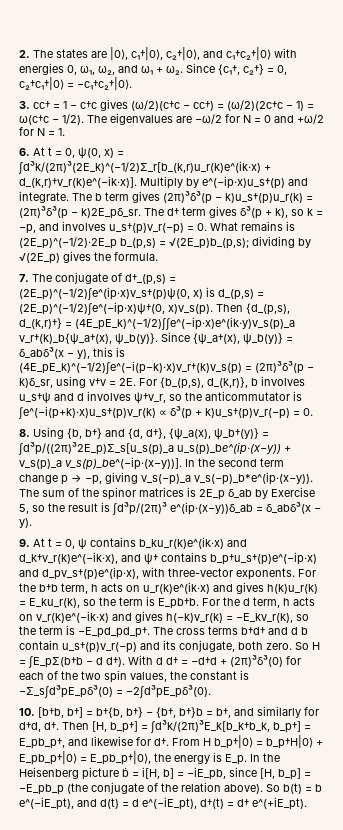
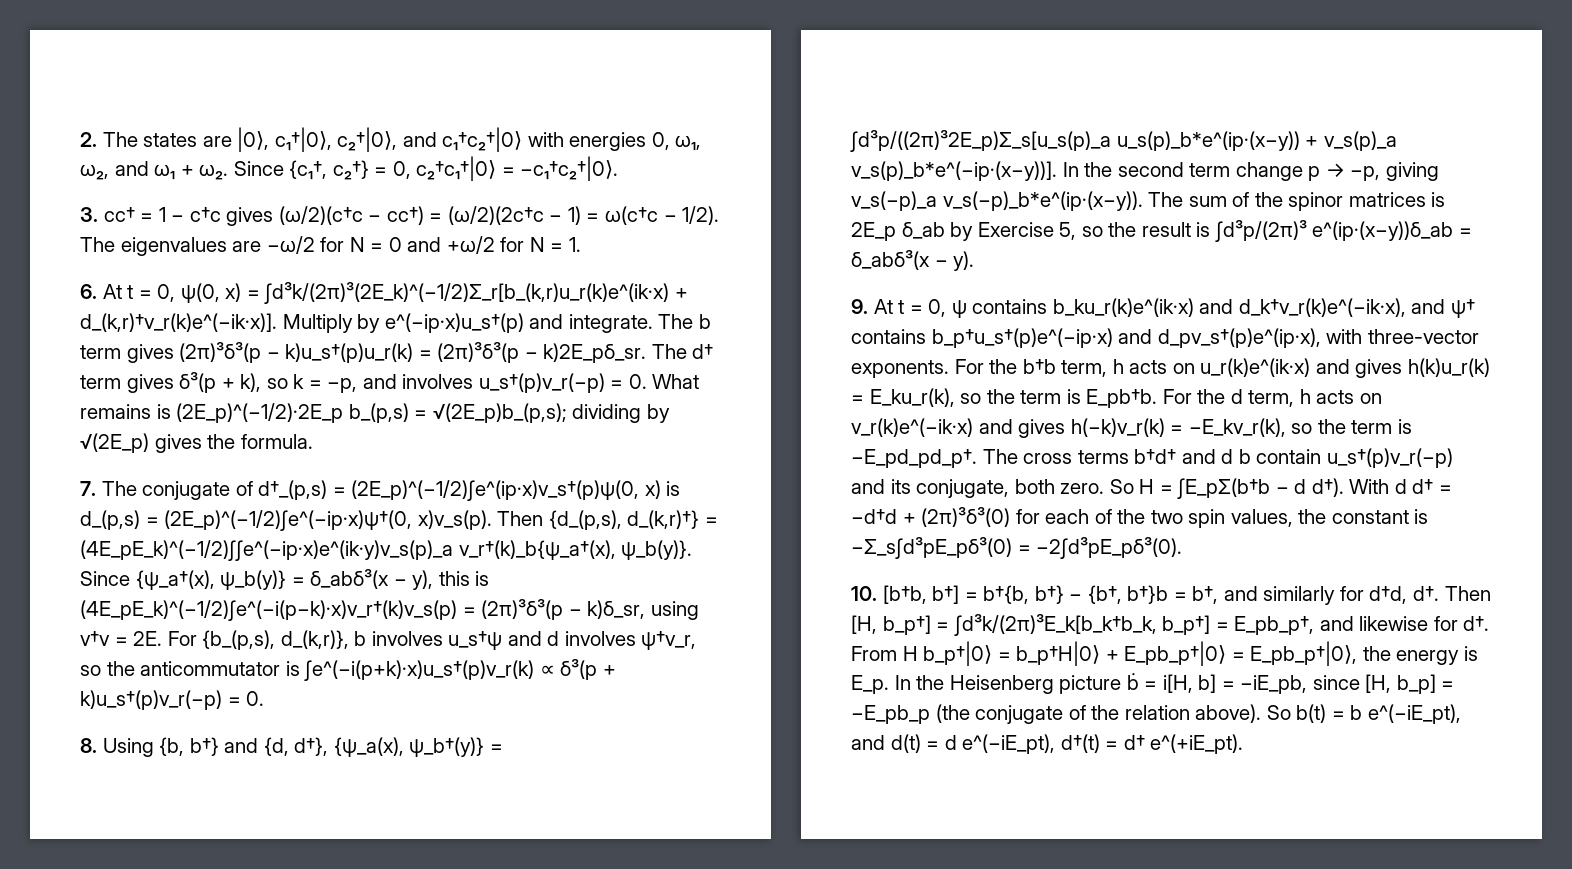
[177,442,281,455] u_s(p)_be^(ip·(x−y)) -> [1116,131,1300,151] u_s(p)_b*e^(ip·(x−y))
[65,457,182,470] v_s(p)_be^(−ip·(x−y))]. -> [851,161,1057,181] v_s(p)_b*e^(−ip·(x−y))].

